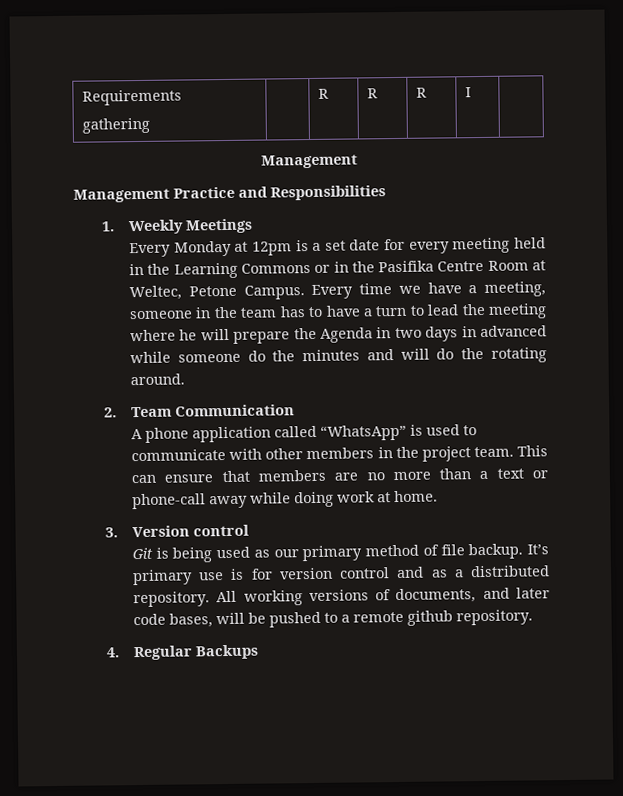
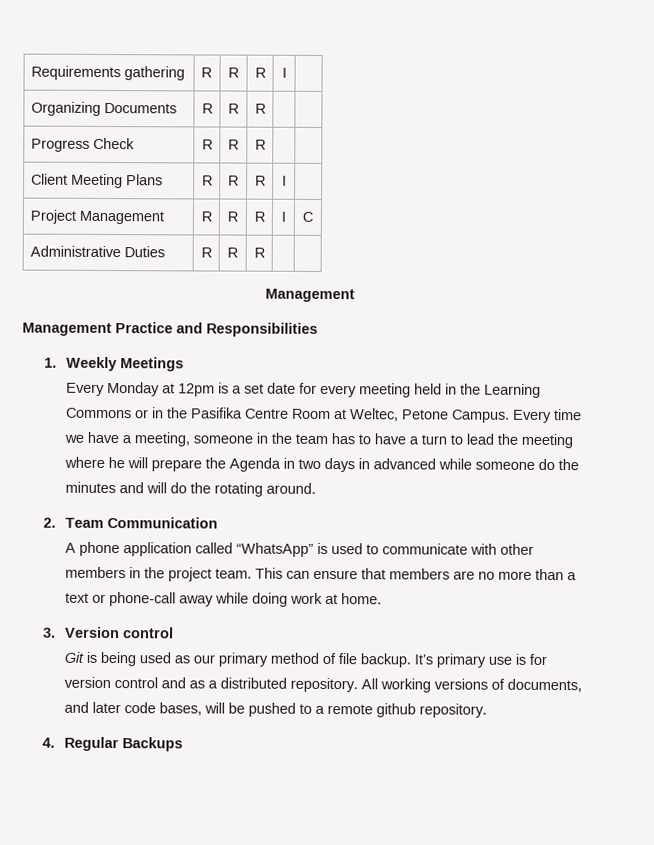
(182, 97) // -> (121, 73) none
[317,88,329,99] [366,88,378,99] [415,87,427,98] [464,87,471,98] | R | R | R | I | -> [200,67,212,78] [228,67,239,78] [254,67,266,78] [281,67,287,78] [30,101,177,116] [201,103,213,114] [228,103,239,114] [254,103,266,114] [30,137,135,152] [201,139,213,150] [228,139,239,150] [254,139,266,150] [30,173,163,189] [201,175,213,186] [228,175,239,186] [254,175,266,186] [281,175,287,186] [29,209,164,225] [200,211,212,222] [227,211,238,222] [253,211,265,222] [280,211,286,222] [302,211,313,222] [29,245,165,258] [200,247,212,258] [227,247,238,258] [253,247,265,258] R | R | R | I | // Organizing Documents | R | R | R | | // Progress Check | R | R | R | | // Client Meeting Plans | R | R | R | I | // Project Management | R | R | R | I | C // Administrative Duties | R | R | R | |

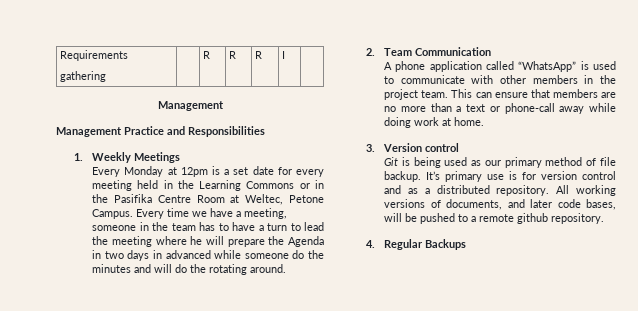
(121, 73) none -> (129, 55) //
[200,67,212,78] [228,67,239,78] [254,67,266,78] [281,67,287,78] [30,101,177,116] [201,103,213,114] [228,103,239,114] [254,103,266,114] [30,137,135,152] [201,139,213,150] [228,139,239,150] [254,139,266,150] [30,173,163,189] [201,175,213,186] [228,175,239,186] [254,175,266,186] [281,175,287,186] [29,209,164,225] [200,211,212,222] [227,211,238,222] [253,211,265,222] [280,211,286,222] [302,211,313,222] [29,245,165,258] [200,247,212,258] [227,247,238,258] [253,247,265,258] R | R | R | I | // Organizing Documents | R | R | R | | // Progress Check | R | R | R | | // Client Meeting Plans | R | R | R | I | // Project Management | R | R | R | I | C // Administrative Duties | R | R | R | | -> [203,51,211,59] [229,51,237,59] [255,51,263,59] [282,51,286,59] | R | R | R | I |

